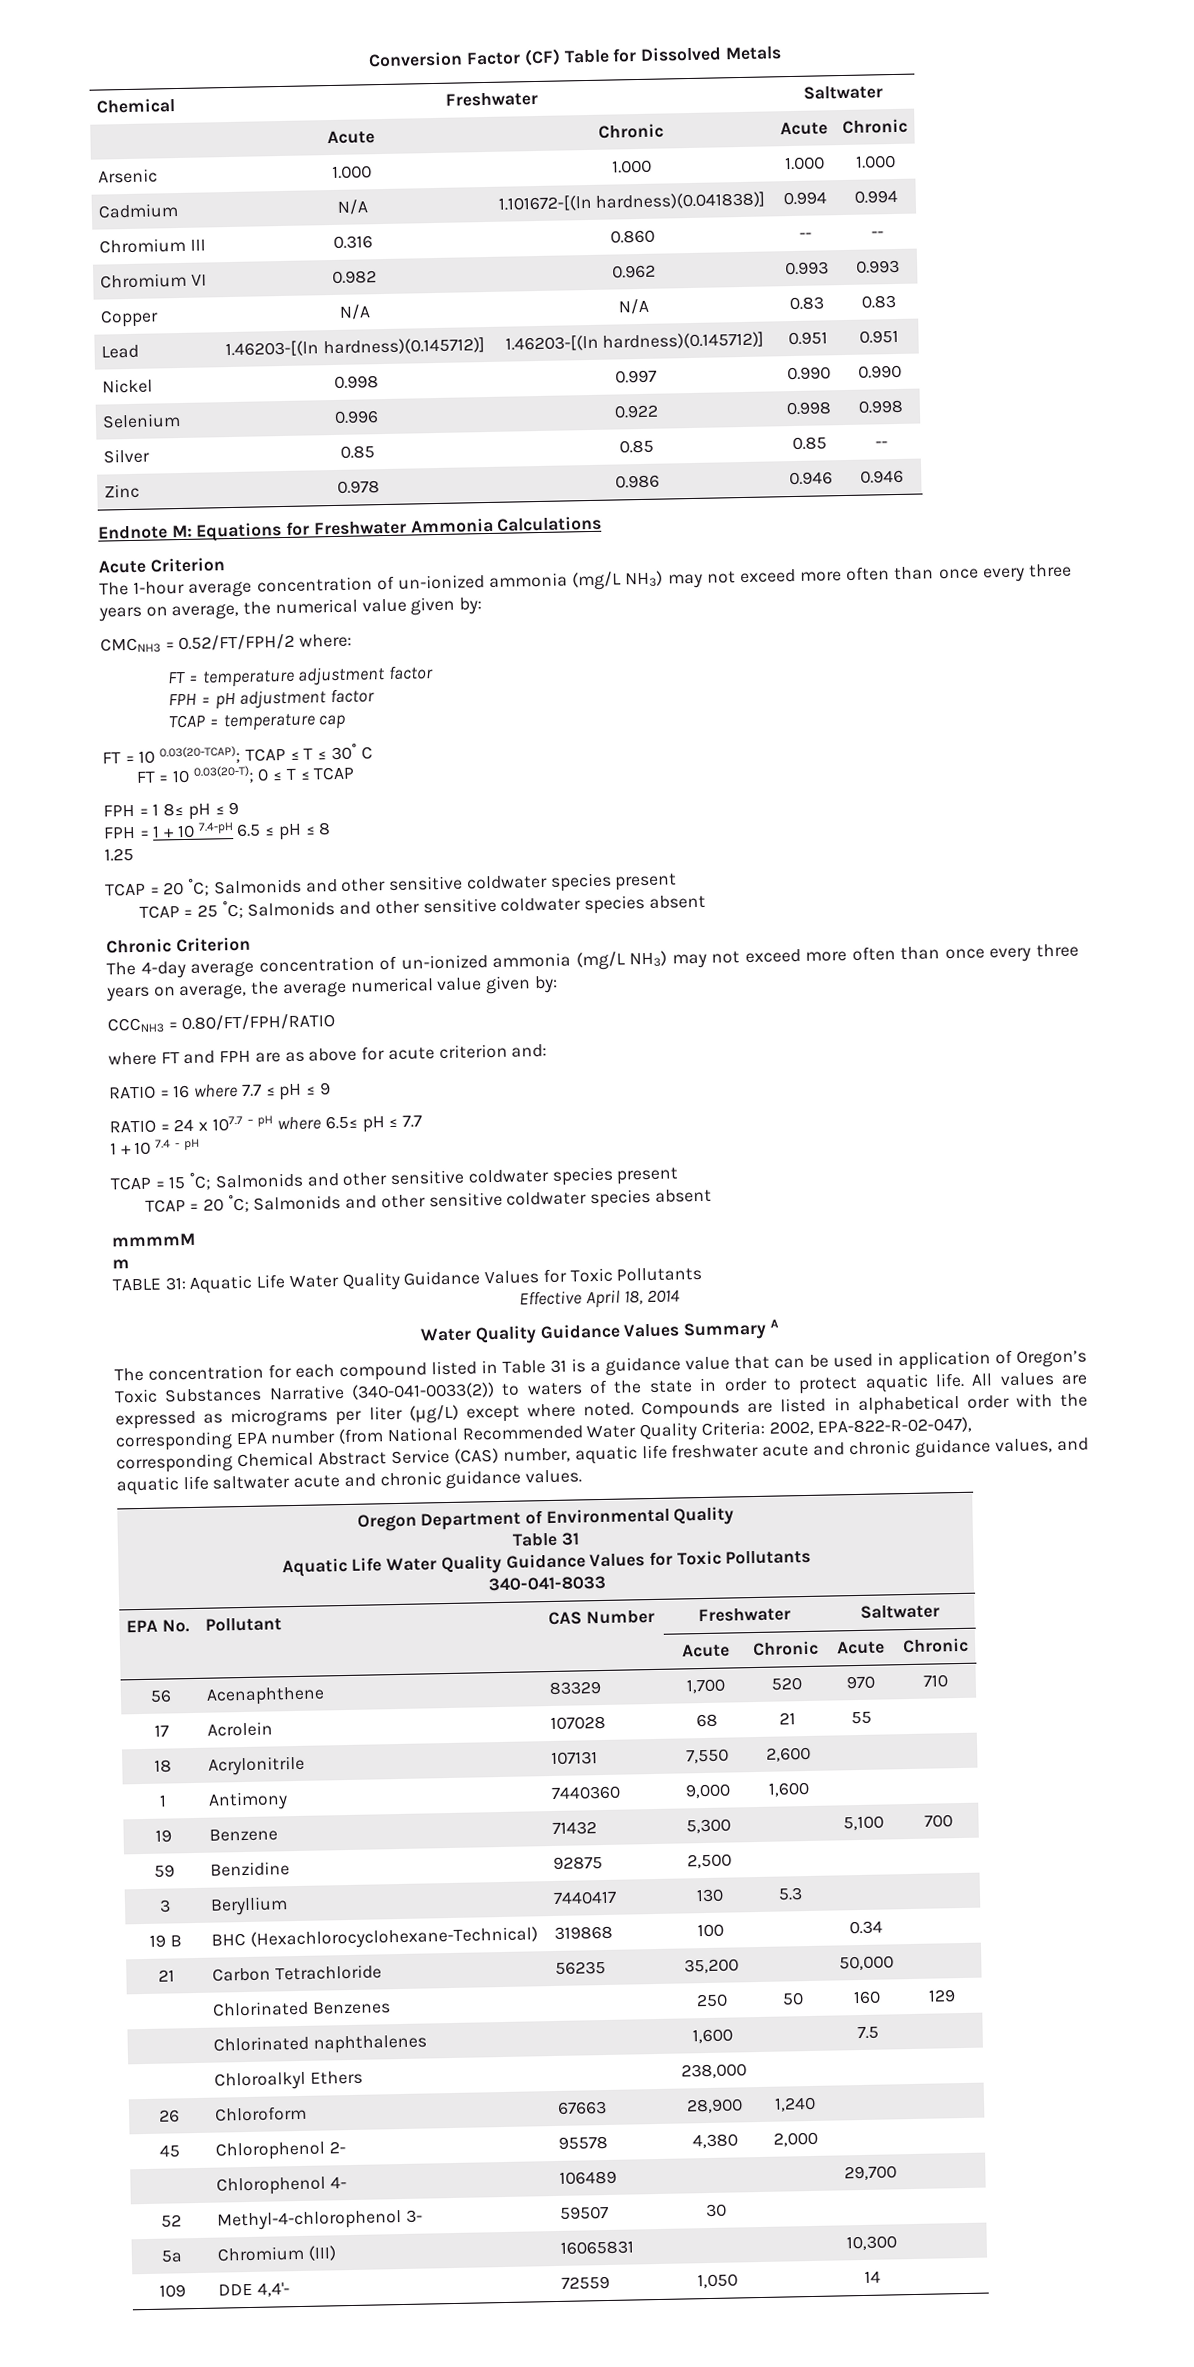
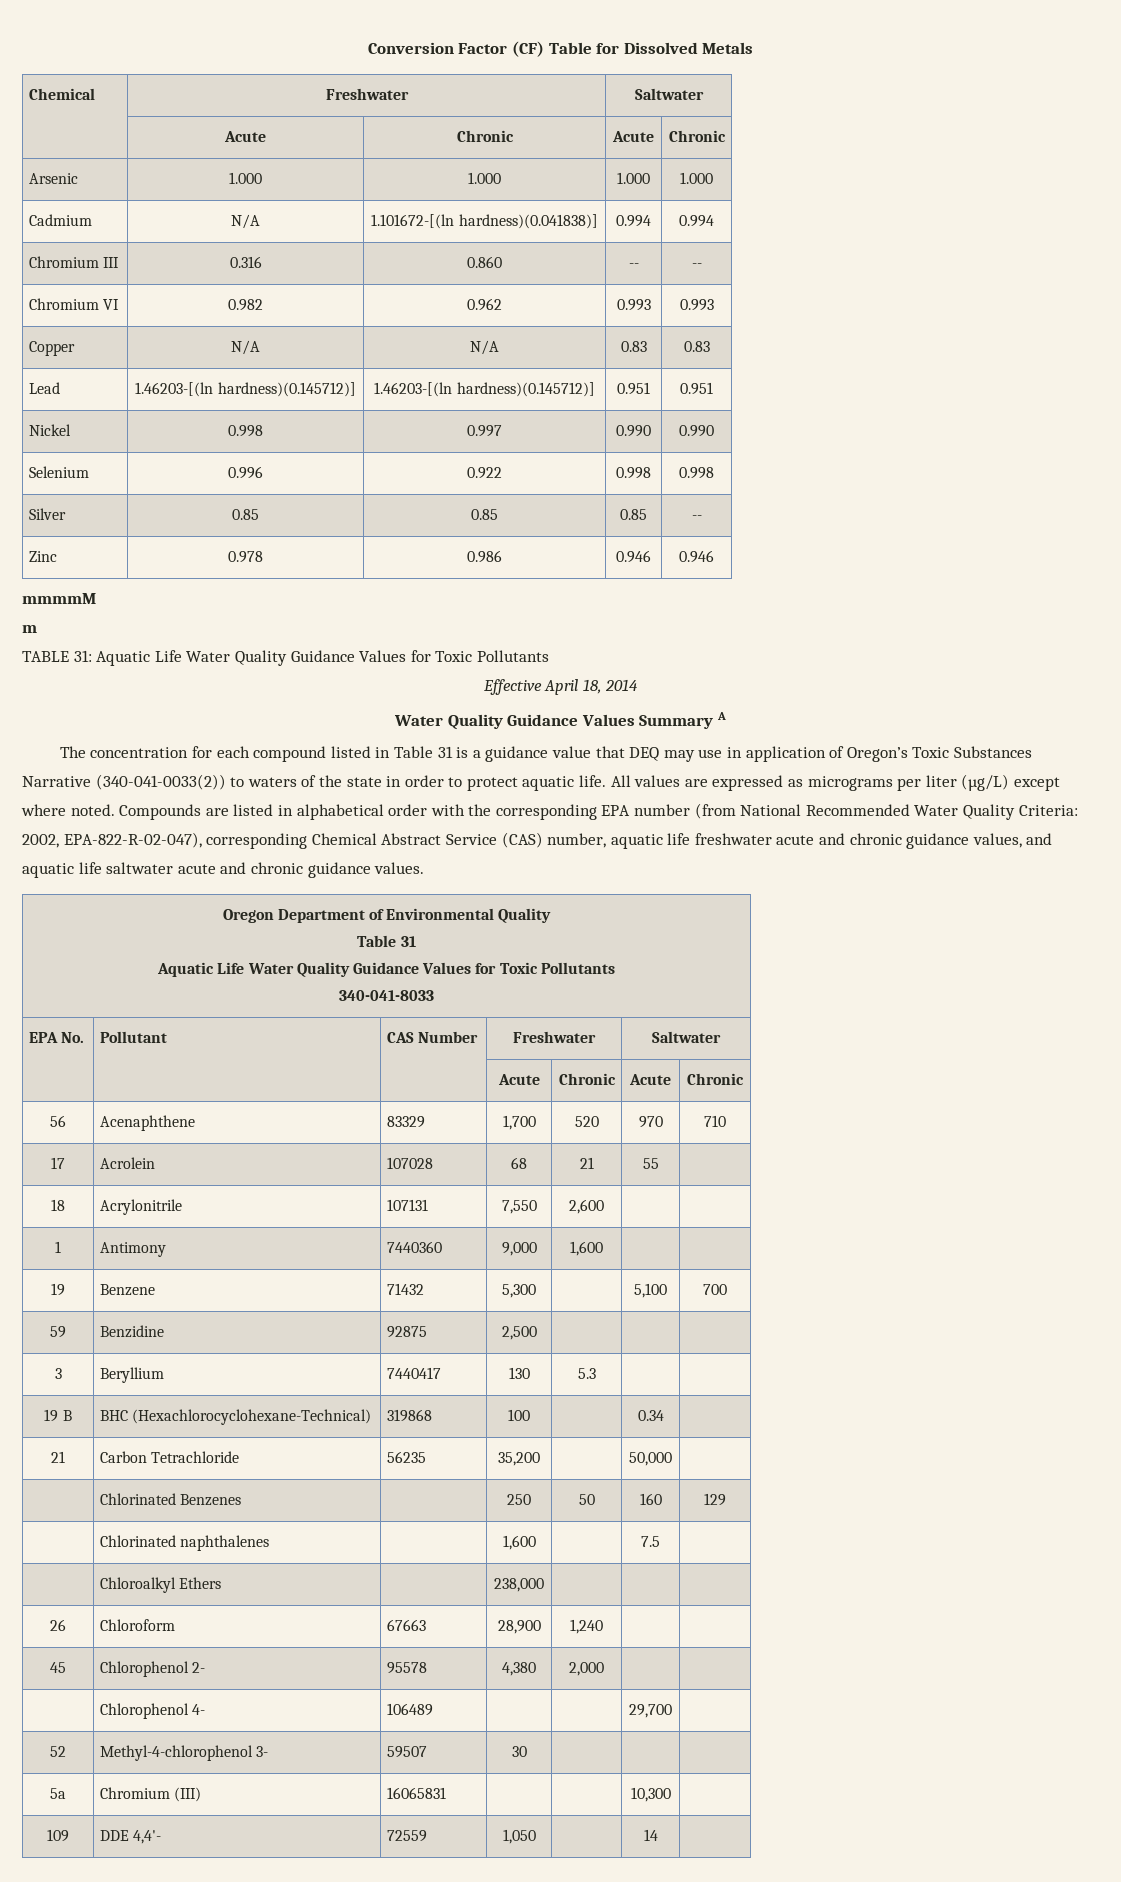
[98,515,603,542] [98,557,225,574] [99,563,1072,598] [98,596,483,622] [100,633,353,654] [167,665,434,688] [168,688,375,710] [168,713,348,732] [102,742,373,765] [135,765,356,784] [103,801,240,820] [103,822,332,841] [104,847,134,862] [105,872,678,897] [138,894,706,919] [106,936,251,954] [106,943,1079,979] [106,975,558,1002] [107,1013,336,1034] [108,1043,548,1066] [109,1082,331,1101] [109,1115,422,1134] [110,1138,200,1156] [110,1166,680,1191] [144,1188,712,1213] // Endnote M: Equations for Freshwater Ammonia Calculations // Acute Criterion // The 1-hour average concentration of un-ionized ammonia (mg/L NH3) may not exceed more often than once every three years on average, the numerical value given by: // CMCNH3 = 0.52/FT/FPH/2 where: // FT = temperature adjustment factor // FPH = pH adjustment factor // TCAP = temperature cap // FT = 10 0.03(20-TCAP); TCAP ≤ T ≤ 30˚ C // FT = 10 0.03(20-T); 0 ≤ T ≤ TCAP // FPH = 1 8≤ pH ≤ 9 // FPH = 1 + 10 7.4-pH 6.5 ≤ pH ≤ 8 // 1.25 // TCAP = 20 ˚C; Salmonids and other sensitive coldwater species present // TCAP = 25 ˚C; Salmonids and other sensitive coldwater species absent // Chronic Criterion // The 4-day average concentration of un-ionized ammonia (mg/L NH3) may not exceed more often than once every three years on average, the average numerical value given by: // CCCNH3 = 0.80/FT/FPH/RATIO // where FT and FPH are as above for acute criterion and: // RATIO = 16 where 7.7 ≤ pH ≤ 9 // RATIO = 24 x 107.7 – pH where 6.5≤ pH ≤ 7.7 // 1 + 10 7.4 - pH // TCAP = 15 ˚C; Salmonids and other sensitive coldwater species present // TCAP = 20 ˚C; Salmonids and other sensitive coldwater species absent -> (714, 556) none
[774,1353,873,1369] can be used -> [629,747,723,762] DEQ may use

